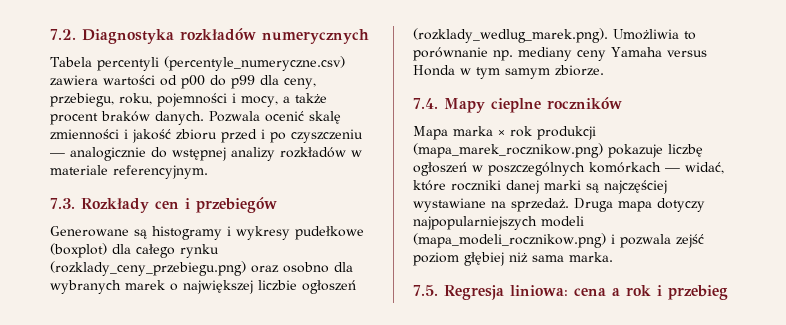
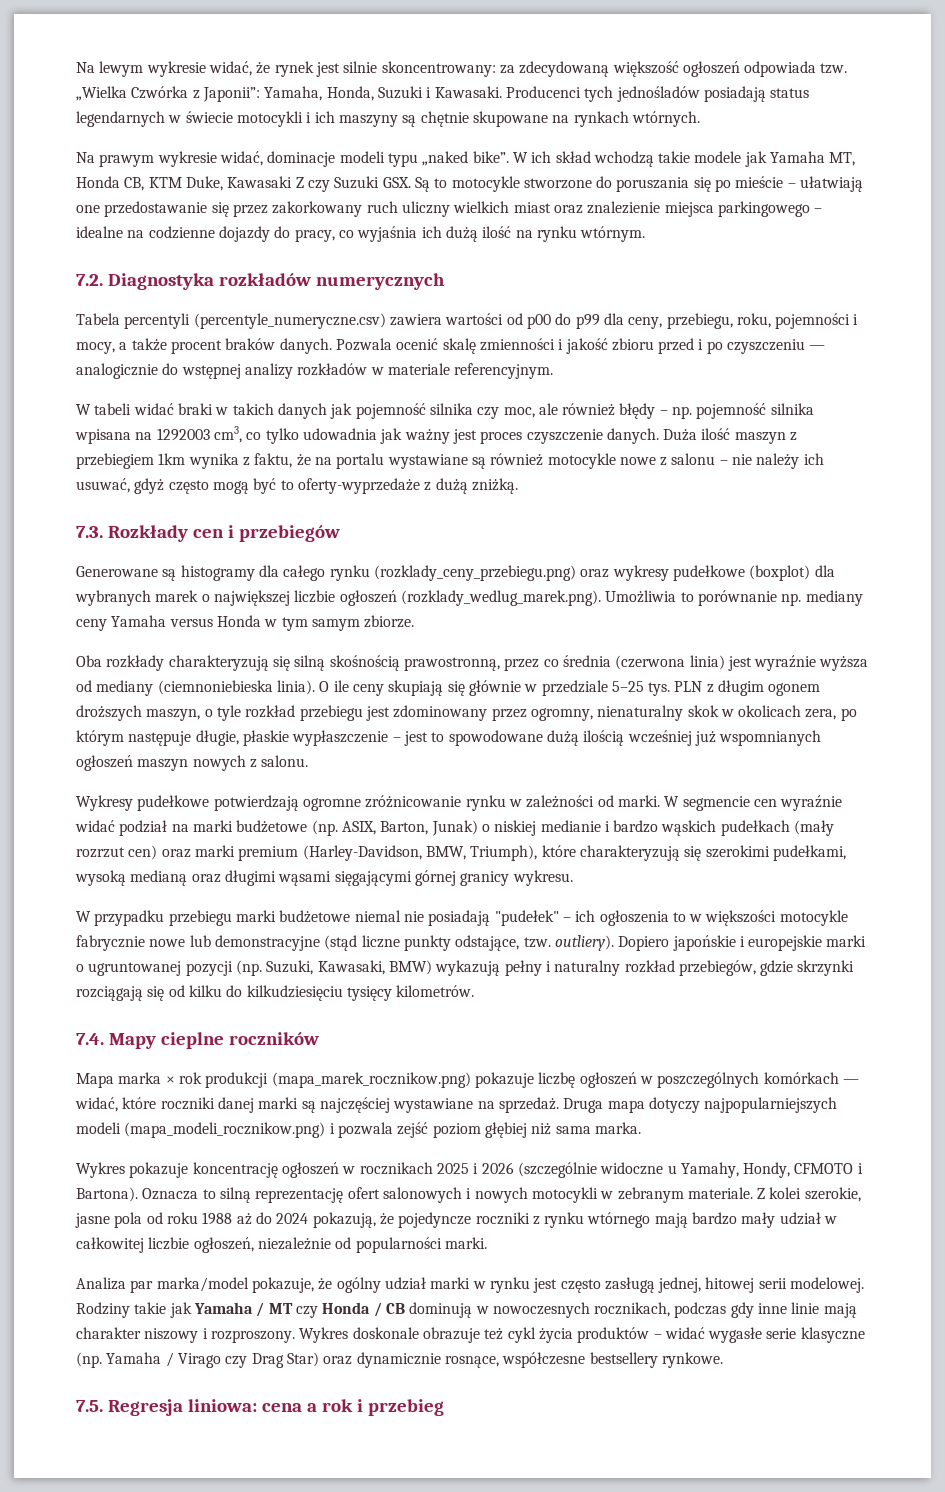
(50, 34) none -> [76,61,848,77] [76,86,810,102] [76,111,700,127] [76,151,856,167] [76,176,864,192] [76,201,823,217] [76,226,646,242] Na lewym wykresie widać, że rynek jest silnie skoncentrowany: za zdecydowaną większość ogłoszeń odpowiada tzw. „Wielka Czwórka z Japonii”: Yamaha, Honda, Suzuki i Kawasaki. Producenci tych jednośladów posiadają status legendarnych w świecie motocykli i ich maszyny są chętnie skupowane na rynkach wtórnych. // Na prawym wykresie widać, dominacje modeli typu „naked bike”. W ich skład wchodzą takie modele jak Yamaha MT, Honda CB, KTM Duke, Kawasaki Z czy Suzuki GSX. Są to motocykle stworzone do poruszania się po mieście – ułatwiają one przedostawanie się przez zakorkowany ruch uliczny wielkich miast oraz znalezienie miejsca parkingowego – idealne na codzienne dojazdy do pracy, co wyjaśnia ich dużą ilość na rynku wtórnym. //
(208, 172) none -> [76,403,814,419] [75,426,798,444] [76,453,824,469] [76,478,518,494] // W tabeli widać braki w takich danych jak pojemność silnika czy moc, ale również błędy – np. pojemność silnika wpisana na 1292003 cm3, co tylko udowadnia jak ważny jest proces czyszczenie danych. Duża ilość maszyn z przebiegiem 1km wynika z faktu, że na portalu wystawiane są również motocykle nowe z salonu – nie należy ich usuwać, gdyż często mogą być to oferty-wyprzedaże z dużą zniżką.
[227,226,364,240] [50,243,107,258] i wykresy pudełkowe (boxplot) -> (255, 573) none
[283,262,329,273] osobno -> [612,565,811,581] wykresy pudełkowe (boxplot)
(604, 70) none -> [76,655,869,671] [76,680,821,696] [76,705,857,721] [76,730,822,746] [76,755,309,771] [76,795,843,811] [75,820,835,836] [76,845,846,861] [75,870,573,886] [76,910,848,926] [76,935,867,951] [76,960,855,976] [76,985,475,1001] // Oba rozkłady charakteryzują się silną skośnością prawostronną, przez co średnia (czerwona linia) jest wyraźnie wyższa od mediany (ciemnoniebieska linia). O ile ceny skupiają się głównie w przedziale 5–25 tys. PLN z długim ogonem droższych maszyn, o tyle rozkład przebiegu jest zdominowany przez ogromny, nienaturalny skok w okolicach zera, po którym następuje długie, płaskie wypłaszczenie – jest to spowodowane dużą ilością wcześniej już wspomnianych ogłoszeń maszyn nowych z salonu. // Wykresy pudełkowe potwierdzają ogromne zróżnicowanie rynku w zależności od marki. W segmencie cen wyraźnie widać podział na marki budżetowe (np. ASIX, Barton, Junak) o niskiej medianie i bardzo wąskich pudełkach (mały rozrzut cen) oraz marki premium (Harley-Davidson, BMW, Triumph), które charakteryzują się szerokimi pudełkami, wysoką medianą oraz długimi wąsami sięgającymi górnej granicy wykresu. // W przypadku przebiegu marki budżetowe niemal nie posiadają "pudełek" – ich ogłoszenia to w większości motocykle fabrycznie nowe lub demonstracyjne (stąd liczne punkty odstające, tzw. outliery). Dopiero japońskie i europejskie marki o ugruntowanej pozycji (np. Suzuki, Kawasaki, BMW) wykazują pełny i naturalny rozkład przebiegów, gdzie skrzynki rozciągają się od kilku do kilkudziesięciu tysięcy kilometrów.
(613, 257) none -> [76,1162,863,1178] [76,1187,861,1203] [75,1212,838,1228] [76,1237,487,1253] [76,1277,865,1293] [76,1302,857,1318] [76,1327,865,1343] [76,1352,723,1368] // Wykres pokazuje koncentrację ogłoszeń w rocznikach 2025 i 2026 (szczególnie widoczne u Yamahy, Hondy, CFMOTO i Bartona). Oznacza to silną reprezentację ofert salonowych i nowych motocykli w zebranym materiale. Z kolei szerokie, jasne pola od roku 1988 aż do 2024 pokazują, że pojedyncze roczniki z rynku wtórnego mają bardzo mały udział w całkowitej liczbie ogłoszeń, niezależnie od popularności marki. // Analiza par marka/model pokazuje, że ogólny udział marki w rynku jest często zasługą jednej, hitowej serii modelowej. Rodziny takie jak Yamaha / MT czy Honda / CB dominują w nowoczesnych rocznikach, podczas gdy inne linie mają charakter niszowy i rozproszony. Wykres doskonale obrazuje też cykl życia produktów – widać wygasłe serie klasyczne (np. Yamaha / Virago czy Drag Star) oraz dynamicznie rosnące, współczesne bestsellery rynkowe.

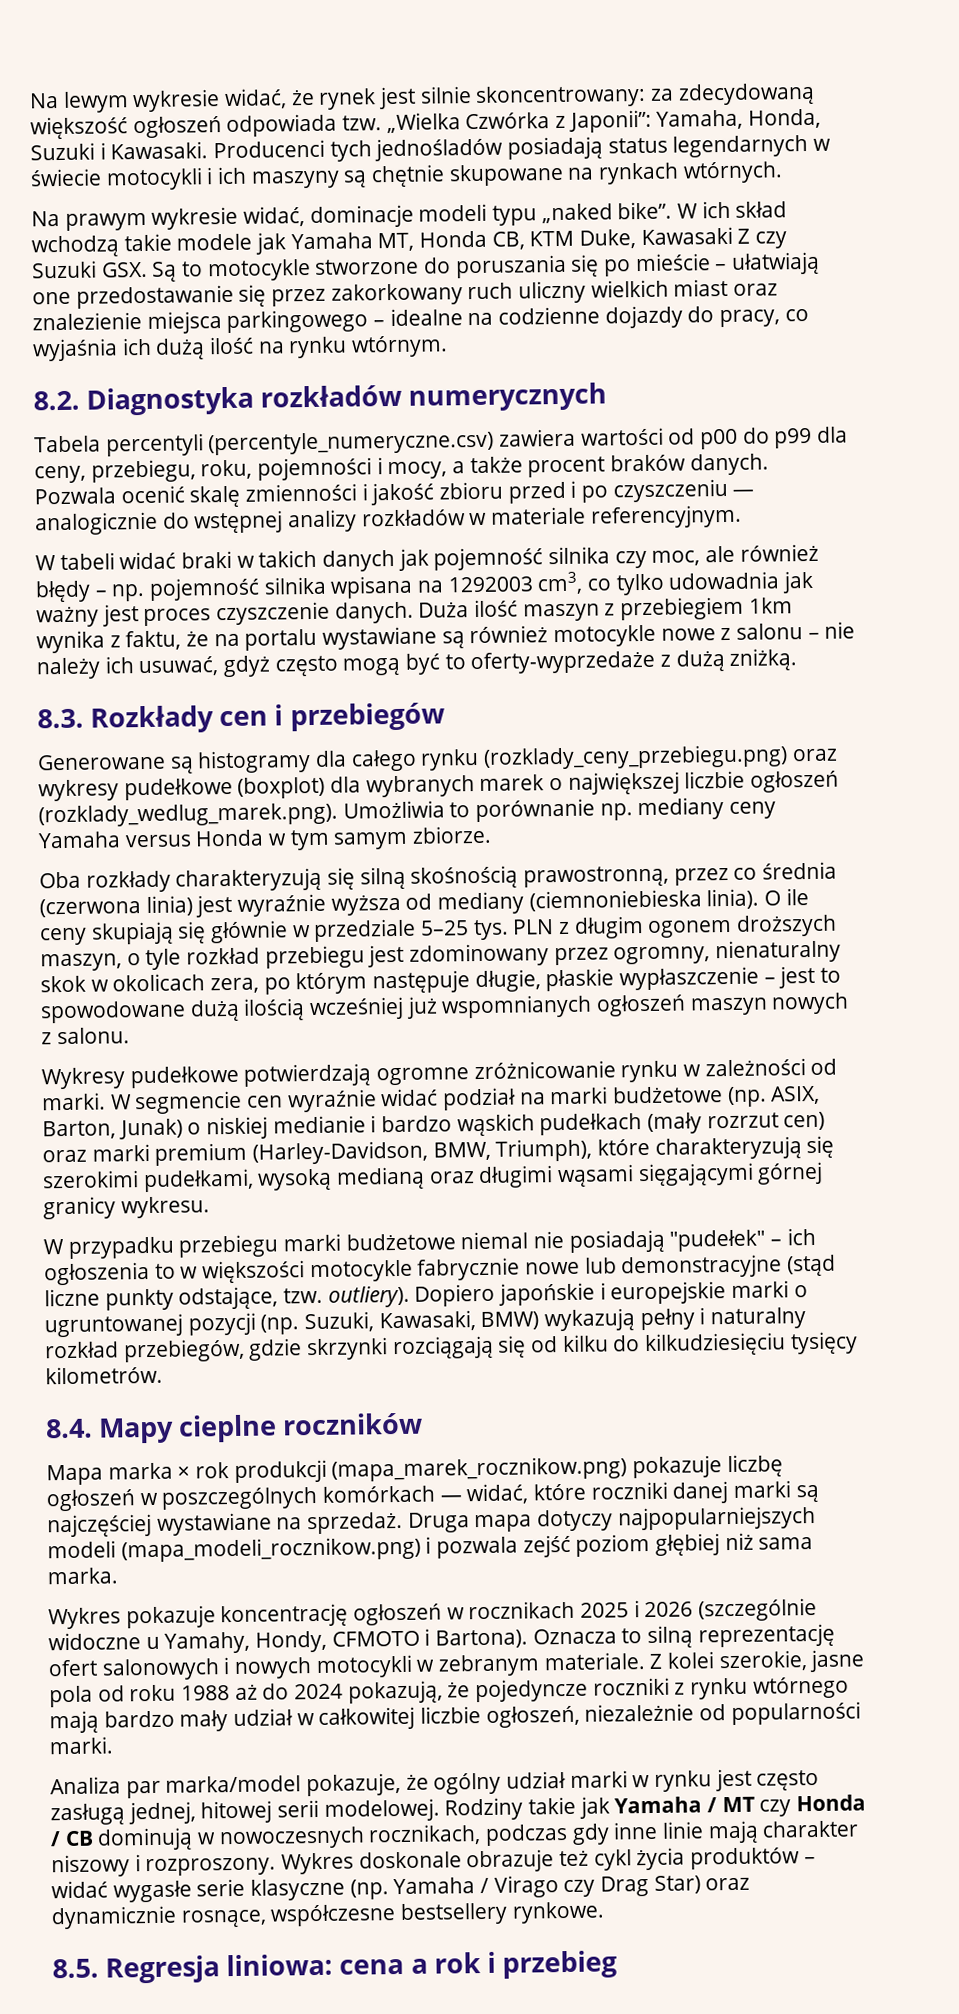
[76,274,103,286] 7.2. -> [33,390,80,411] 8.2.
[76,526,103,538] 7.3. -> [37,708,84,729] 8.3.
[76,1033,104,1045] 7.4. -> [45,1418,93,1439] 8.4.
[76,1400,103,1412] 7.5. -> [52,1958,99,1979] 8.5.

